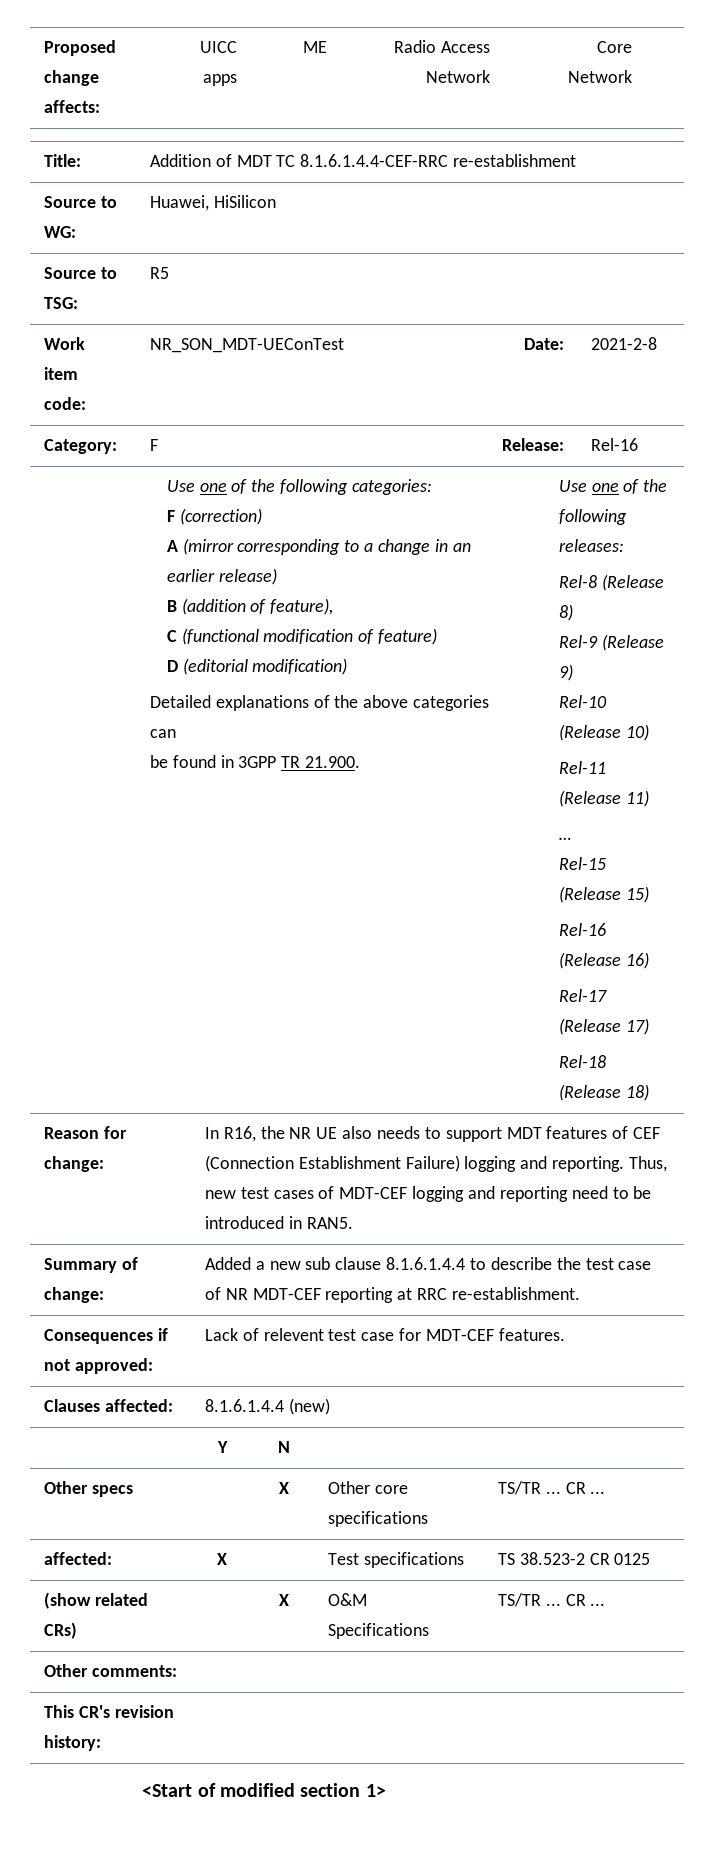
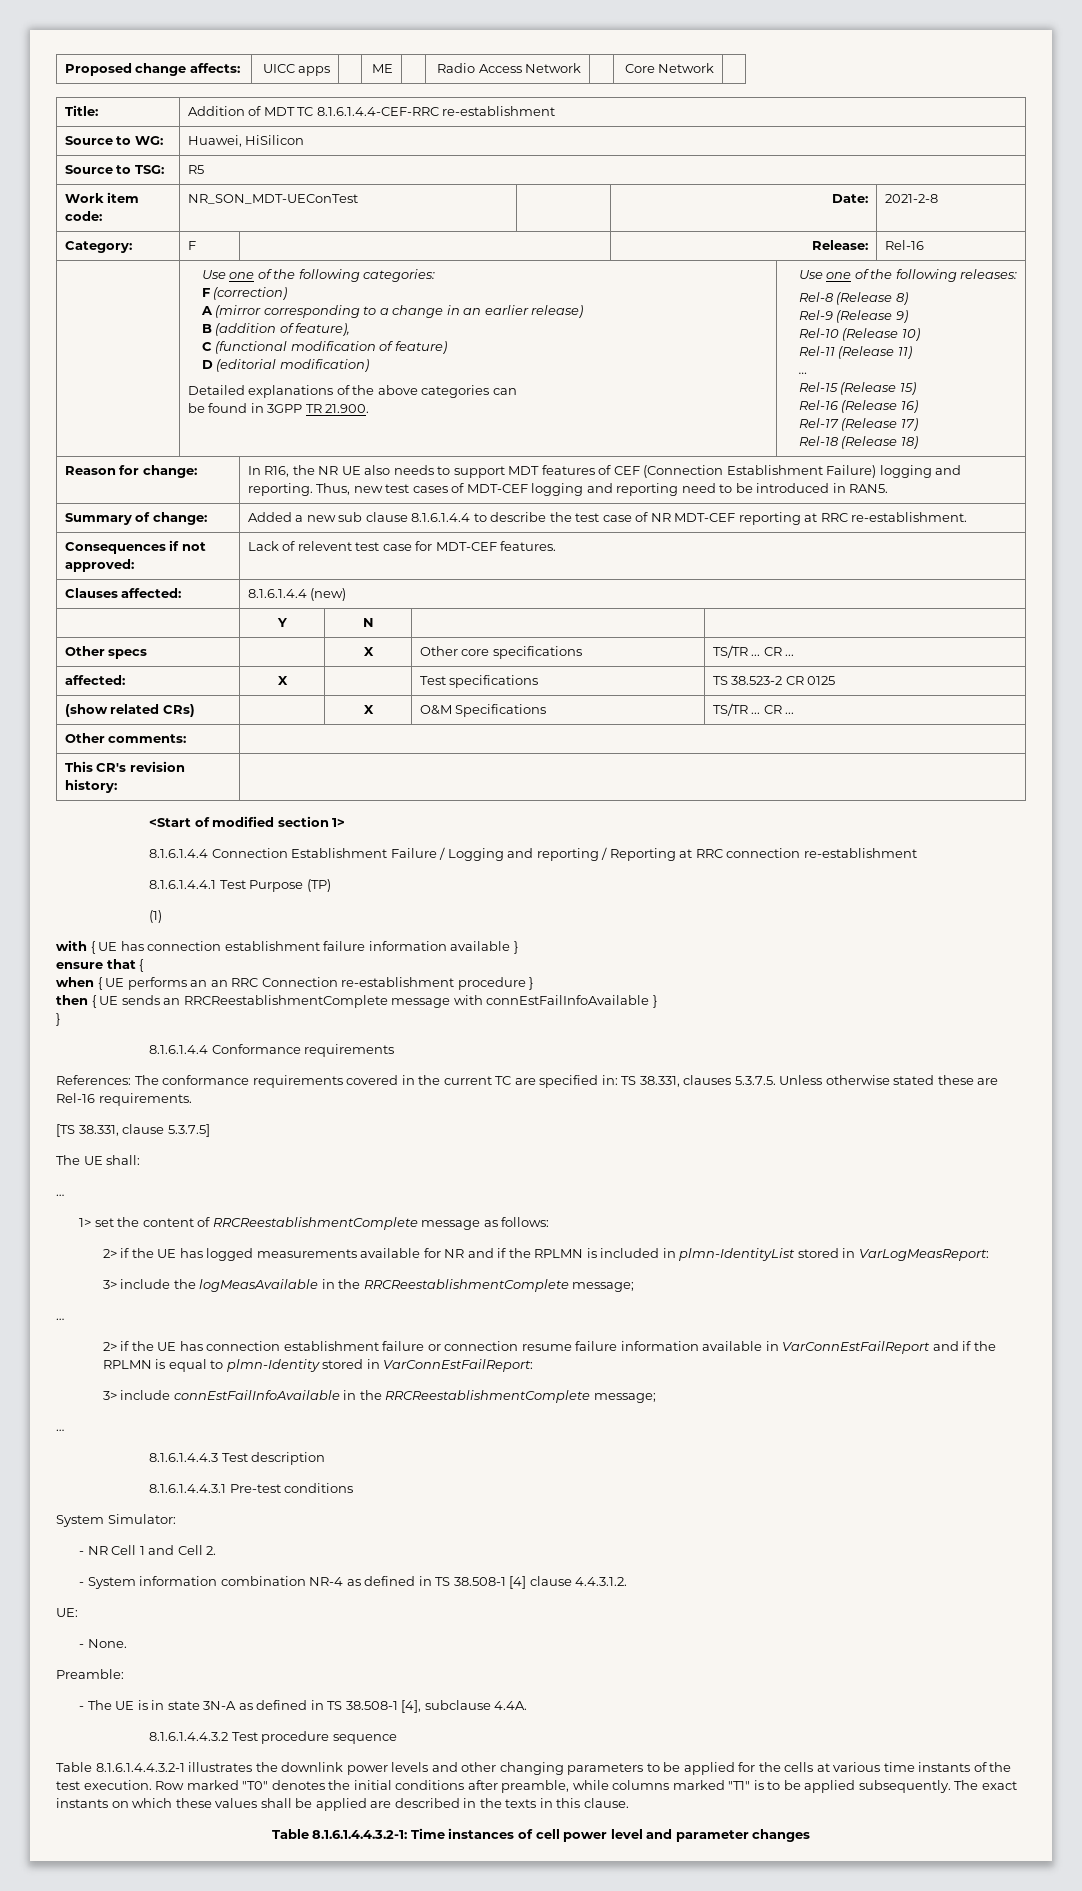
(386, 1790) none -> [149,847,917,861] [149,879,331,892] [149,910,163,923] [56,940,518,954] [56,959,145,972] [56,977,534,990] [56,995,657,1008] [56,1013,60,1026] [149,1044,395,1057] [56,1075,999,1088] [56,1093,192,1106] [56,1124,210,1137] [56,1155,141,1165] [56,1194,64,1196] [79,1217,550,1230] [102,1248,989,1261] [102,1279,635,1292] [56,1318,64,1320] [102,1341,996,1354] [102,1359,534,1372] [102,1390,656,1403] [56,1429,64,1431] [149,1452,326,1465] [149,1483,354,1493] [56,1514,176,1527] [79,1545,217,1555] [79,1576,628,1589] [56,1608,78,1617] [79,1639,127,1648] [56,1669,124,1679] [79,1700,528,1713] [149,1731,397,1744] [56,1762,1012,1775] [56,1780,1017,1793] [56,1798,629,1811] [271,1828,811,1842] // 8.1.6.1.4.4 Connection Establishment Failure / Logging and reporting / Reporting at RRC connection re-establishment // 8.1.6.1.4.4.1 Test Purpose (TP) // (1) // with { UE has connection establishment failure information available } // ensure that { // when { UE performs an an RRC Connection re-establishment procedure } // then { UE sends an RRCReestablishmentComplete message with connEstFailInfoAvailable } // } // 8.1.6.1.4.4 Conformance requirements // References: The conformance requirements covered in the current TC are specified in: TS 38.331, clauses 5.3.7.5. Unless otherwise stated these are Rel-16 requirements. // [TS 38.331, clause 5.3.7.5] // The UE shall: // … // 1> set the content of RRCReestablishmentComplete message as follows: // 2> if the UE has logged measurements available for NR and if the RPLMN is included in plmn-IdentityList stored in VarLogMeasReport: // 3> include the logMeasAvailable in the RRCReestablishmentComplete message; // … // 2> if the UE has connection establishment failure or connection resume failure information available in VarConnEstFailReport and if the RPLMN is equal to plmn-Identity stored in VarConnEstFailReport: // 3> include connEstFailInfoAvailable in the RRCReestablishmentComplete message; // … // 8.1.6.1.4.4.3 Test description // 8.1.6.1.4.4.3.1 Pre-test conditions // System Simulator: // - NR Cell 1 and Cell 2. // - System information combination NR-4 as defined in TS 38.508-1 [4] clause 4.4.3.1.2. // UE: // - None. // Preamble: // - The UE is in state 3N-A as defined in TS 38.508-1 [4], subclause 4.4A. // 8.1.6.1.4.4.3.2 Test procedure sequence // Table 8.1.6.1.4.4.3.2-1 illustrates the downlink power levels and other changing parameters to be applied for the cells at various time instants of the test execution. Row marked "T0" denotes the initial conditions after preamble, while columns marked "T1" is to be applied subsequently. The exact instants on which these values shall be applied are described in the texts in this clause. // Table 8.1.6.1.4.4.3.2-1: Time instances of cell power level and parameter changes

